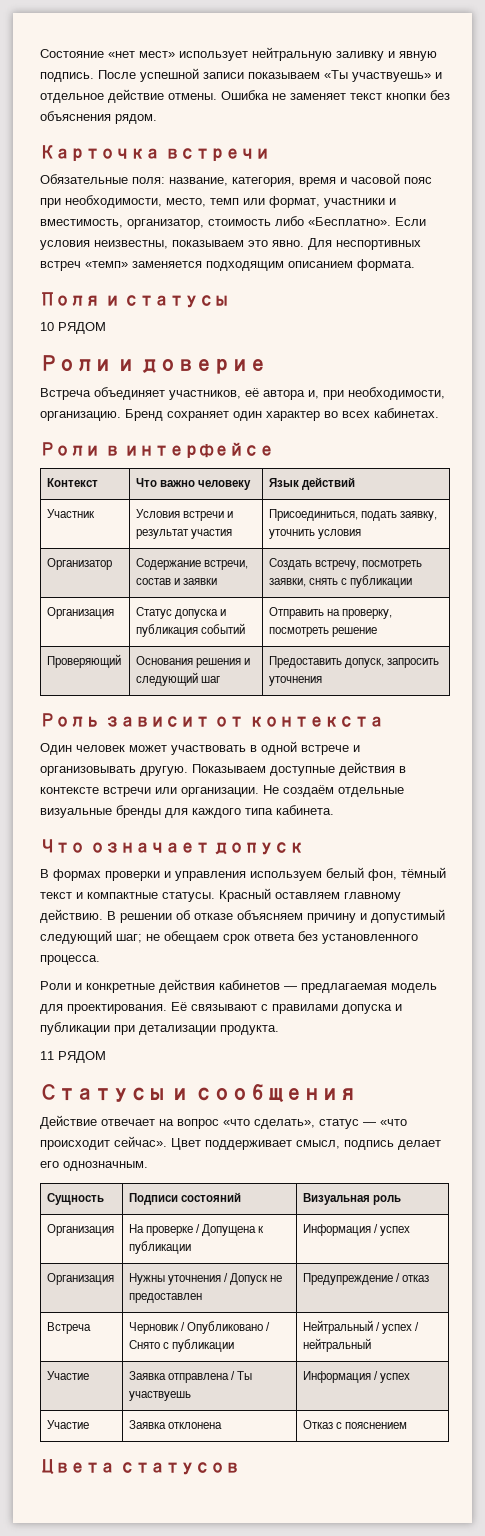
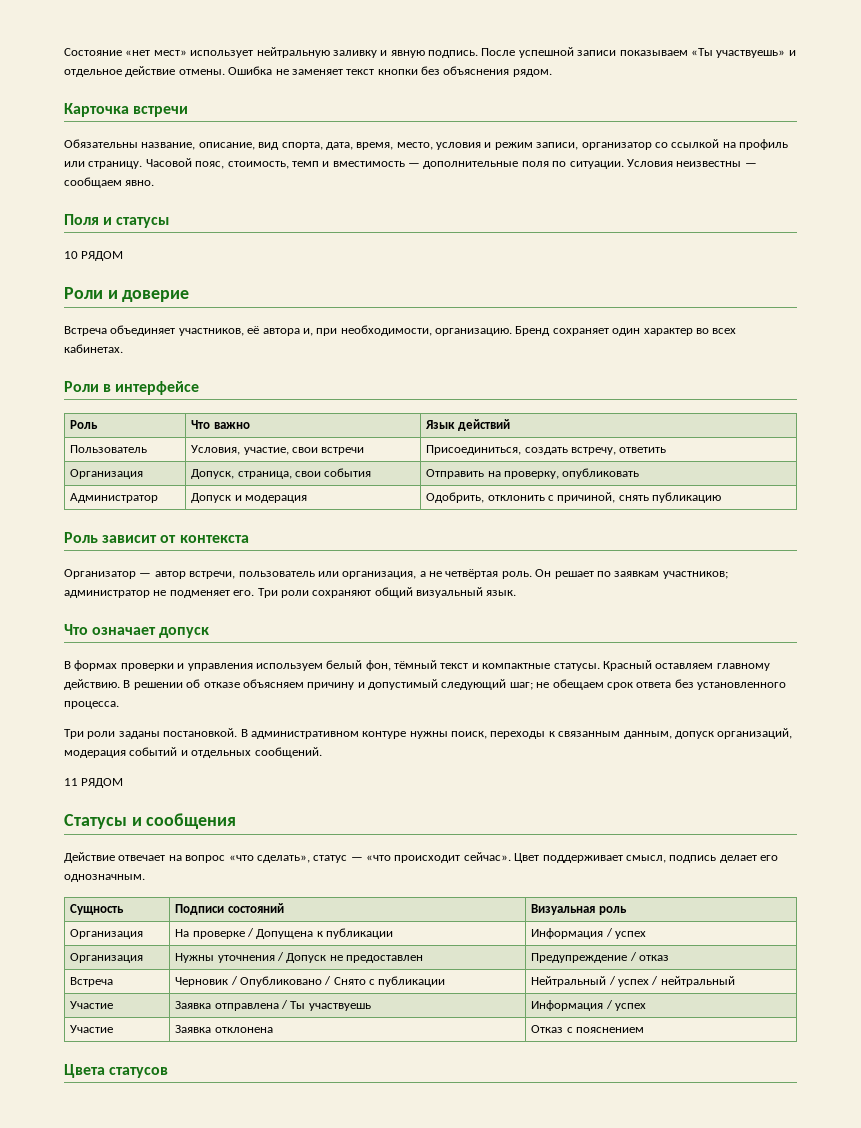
[40,173,432,187] [40,195,396,208] [40,216,426,229] [40,238,421,250] [40,259,415,271] Обязательные поля: название, категория, время и часовой пояс при необходимости, место, темп или формат, участники и вместимость, организатор, стоимость либо «Бесплатно». Если условия неизвестны, показываем это явно. Для неспортивных встреч «темп» заменяется подходящим описанием формата. -> [64,139,788,150] [64,158,757,169] [64,177,155,188] Обязательны название, описание, вид спорта, дата, время, место, условия и режим записи, организатор со ссылкой на профиль или страницу. Часовой пояс, стоимость, темп и вместимость — дополнительные поля по ситуации. Условия неизвестны — сообщаем явно.
[47,478,99,487] Контекст -> [70,420,99,429] Роль
[198,480,252,490] человеку -> (250, 425) none
[47,509,96,518] [136,509,234,521] [136,529,233,539] [269,509,438,521] [269,529,362,539] [47,558,113,570] [136,558,249,570] [136,578,218,585] [269,558,423,570] [269,575,413,588] [47,607,115,619] [136,607,227,619] [136,623,246,637] [269,607,393,619] [269,627,378,637] [47,654,122,668] [136,656,251,668] [136,672,221,686] [269,656,440,668] [269,676,323,686] [40,713,384,727] [40,741,360,755] [40,762,406,776] [40,785,404,797] [40,805,334,818] Участник | Условия встречи и результат участия | Присоединиться, подать заявку, уточнить условия // Организатор | Содержание встречи, состав и заявки | Создать встречу, посмотреть заявки, снять с публикации // Организация | Статус допуска и публикация событий | Отправить на проверку, посмотреть решение // Проверяющий | Основания решения и следующий шаг | Предоставить допуск, запросить уточнения // Роль зависит от контекста // Один человек может участвовать в одной встрече и организовывать другую. Показываем доступные действия в контексте встречи или организации. Не создаём отдельные визуальные бренды для каждого типа кабинета. -> [70,445,148,453] [191,445,365,455] [426,445,667,455] [70,469,144,479] [191,468,372,479] [426,468,640,479] [70,493,159,503] [191,493,307,503] [426,492,722,503] [64,532,249,543] [64,569,728,579] [64,587,517,598] Пользователь | Условия, участие, свои встречи | Присоединиться, создать встречу, ответить // Организация | Допуск, страница, свои события | Отправить на проверку, опубликовать // Администратор | Допуск и модерация | Одобрить, отклонить с причиной, снять публикацию // Роль зависит от контекста // Организатор — автор встречи, пользователь или организация, а не четвёртая роль. Он решает по заявкам участников; администратор не подменяет его. Три роли сохраняют общий визуальный язык.
[40,979,437,993] [40,1002,402,1014] [40,1022,279,1035] Роли и конкретные действия кабинетов — предлагаемая модель для проектирования. Её связывают с правилами допуска и публикации при детализации продукта. -> [64,728,793,739] [64,747,322,758] Три роли заданы постановкой. В административном контуре нужны поиск, переходы к связанным данным, допуск организаций, модерация событий и отдельных сообщений.

